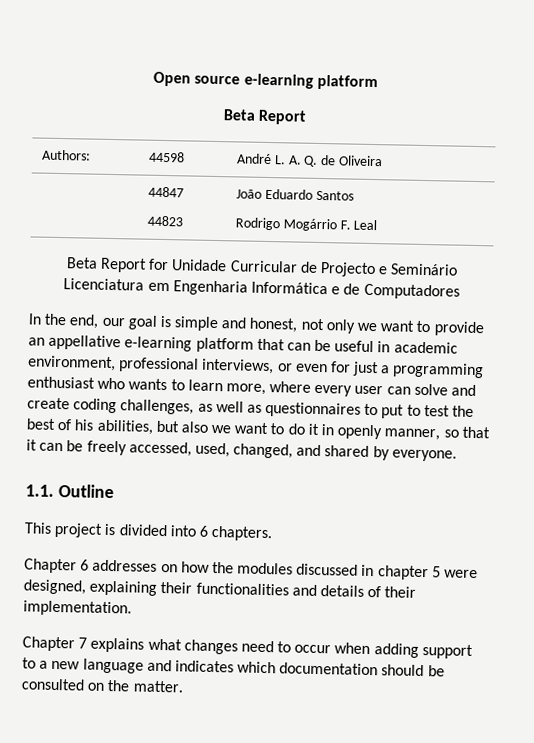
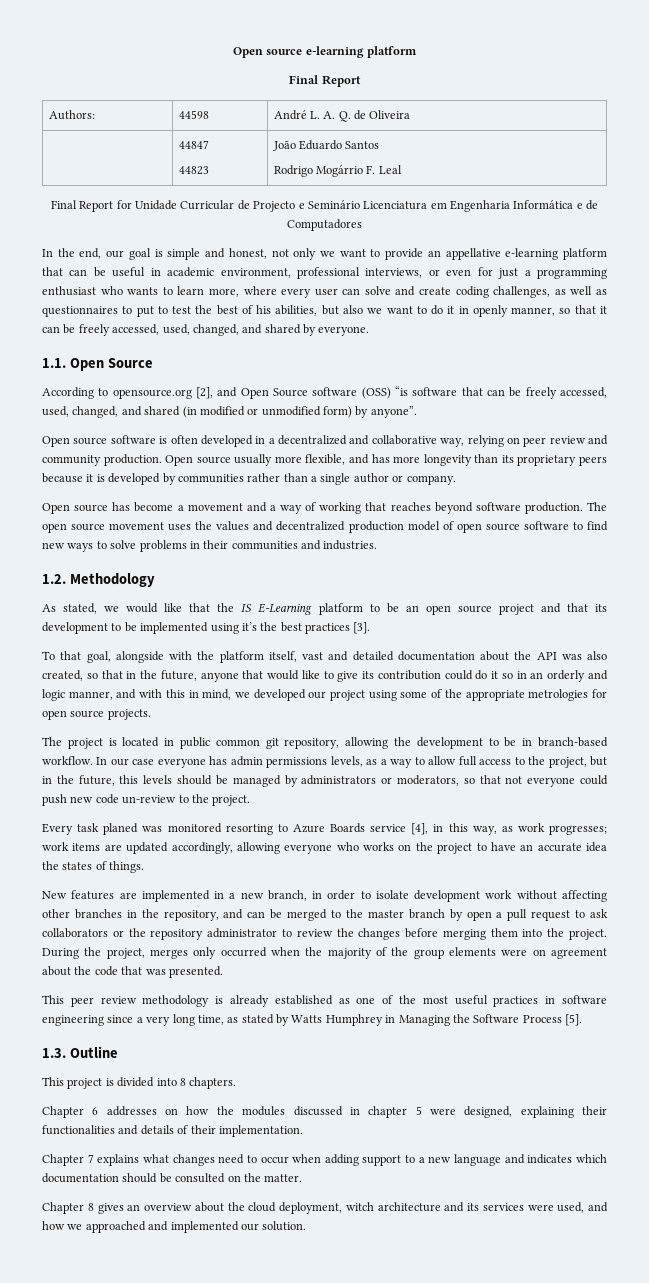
[222,109,256,121] Beta -> [289,75,319,84] Final
[65,257,98,269] Beta -> [50,200,77,209] Final
(54, 490) none -> [69,358,153,371] [42,386,607,399] [42,406,417,418] [42,435,608,447] [42,454,607,466] [42,473,456,485] [42,502,607,514] [42,521,608,533] [42,540,378,552] [42,573,155,587] [42,603,607,615] [42,622,371,634] [42,651,607,663] [42,670,608,682] [42,689,607,701] [42,709,151,720] [42,737,609,749] [42,756,607,768] [42,775,608,787] [42,794,251,806] [42,823,607,835] [42,842,607,854] [42,861,145,873] [42,890,607,902] [42,909,608,921] [42,928,607,940] [42,947,607,959] [42,966,223,978] [42,995,607,1007] [42,1014,582,1026] [42,1048,66,1058] Open Source // According to opensource.org [2], and Open Source software (OSS) “is software that can be freely accessed, used, changed, and shared (in modified or unmodified form) by anyone”. // Open source software is often developed in a decentralized and collaborative way, relying on peer review and community production. Open source usually more flexible, and has more longevity than its proprietary peers because it is developed by communities rather than a single author or company. // Open source has become a movement and a way of working that reaches beyond software production. The open source movement uses the values and decentralized production model of open source software to find new ways to solve problems in their communities and industries. // 1.2. Methodology // As stated, we would like that the IS E-Learning platform to be an open source project and that its development to be implemented using it’s the best practices [3]. // To that goal, alongside with the platform itself, vast and detailed documentation about the API was also created, so that in the future, anyone that would like to give its contribution could do it so in an orderly and logic manner, and with this in mind, we developed our project using some of the appropriate metrologies for open source projects. // The project is located in public common git repository, allowing the development to be in branch-based workflow. In our case everyone has admin permissions levels, as a way to allow full access to the project, but in the future, this levels should be managed by administrators or moderators, so that not everyone could push new code un-review to the project. // Every task planed was monitored resorting to Azure Boards service [4], in this way, as work progresses; work items are updated accordingly, allowing everyone who works on the project to have an accurate idea the states of things. // New features are implemented in a new branch, in order to isolate development work without affecting other branches in the repository, and can be merged to the master branch by open a pull request to ask collaborators or the repository administrator to review the changes before merging them into the project. During the project, merges only occurred when the majority of the group elements were on agreement about the code that was presented. // This peer review methodology is already established as one of the most useful practices in software engineering since a very long time, as stated by Watts Humphrey in Managing the Software Process [5]. // 1.3.
[198,525,209,537] 6 -> [179,1078,186,1086] 8
(184, 686) none -> [42,1202,608,1214] [42,1221,307,1233] // Chapter 8 gives an overview about the cloud deployment, witch architecture and its services were used, and how we approached and implemented our solution.

